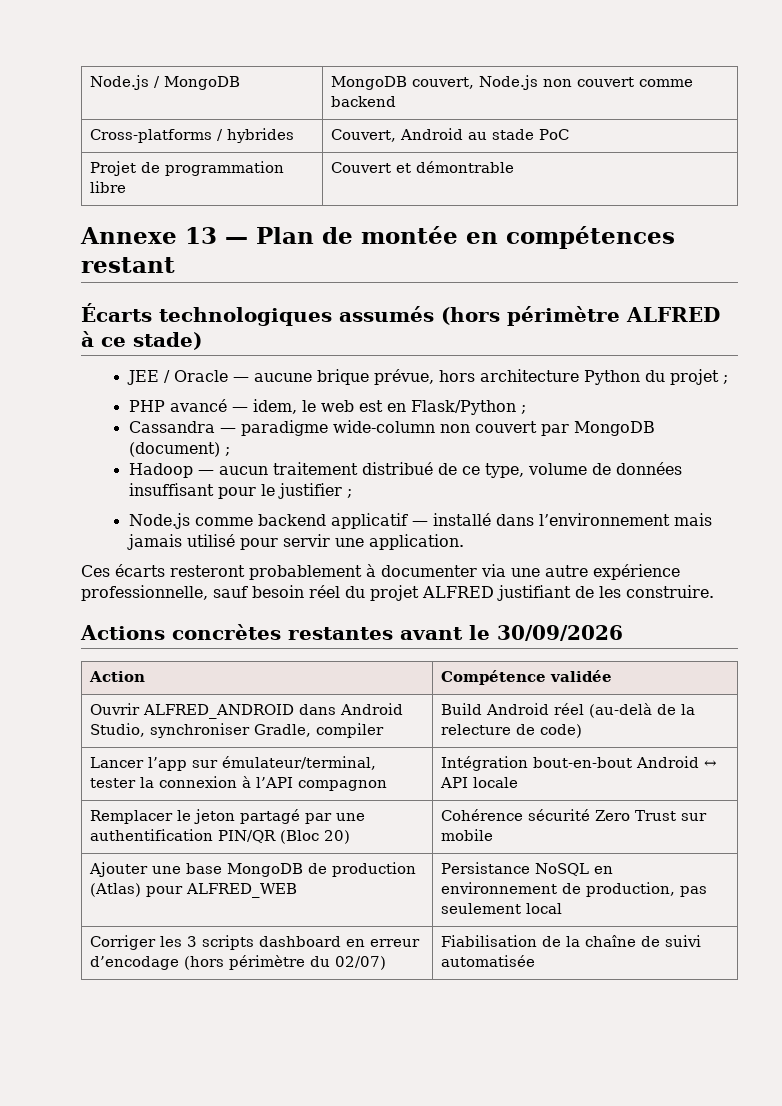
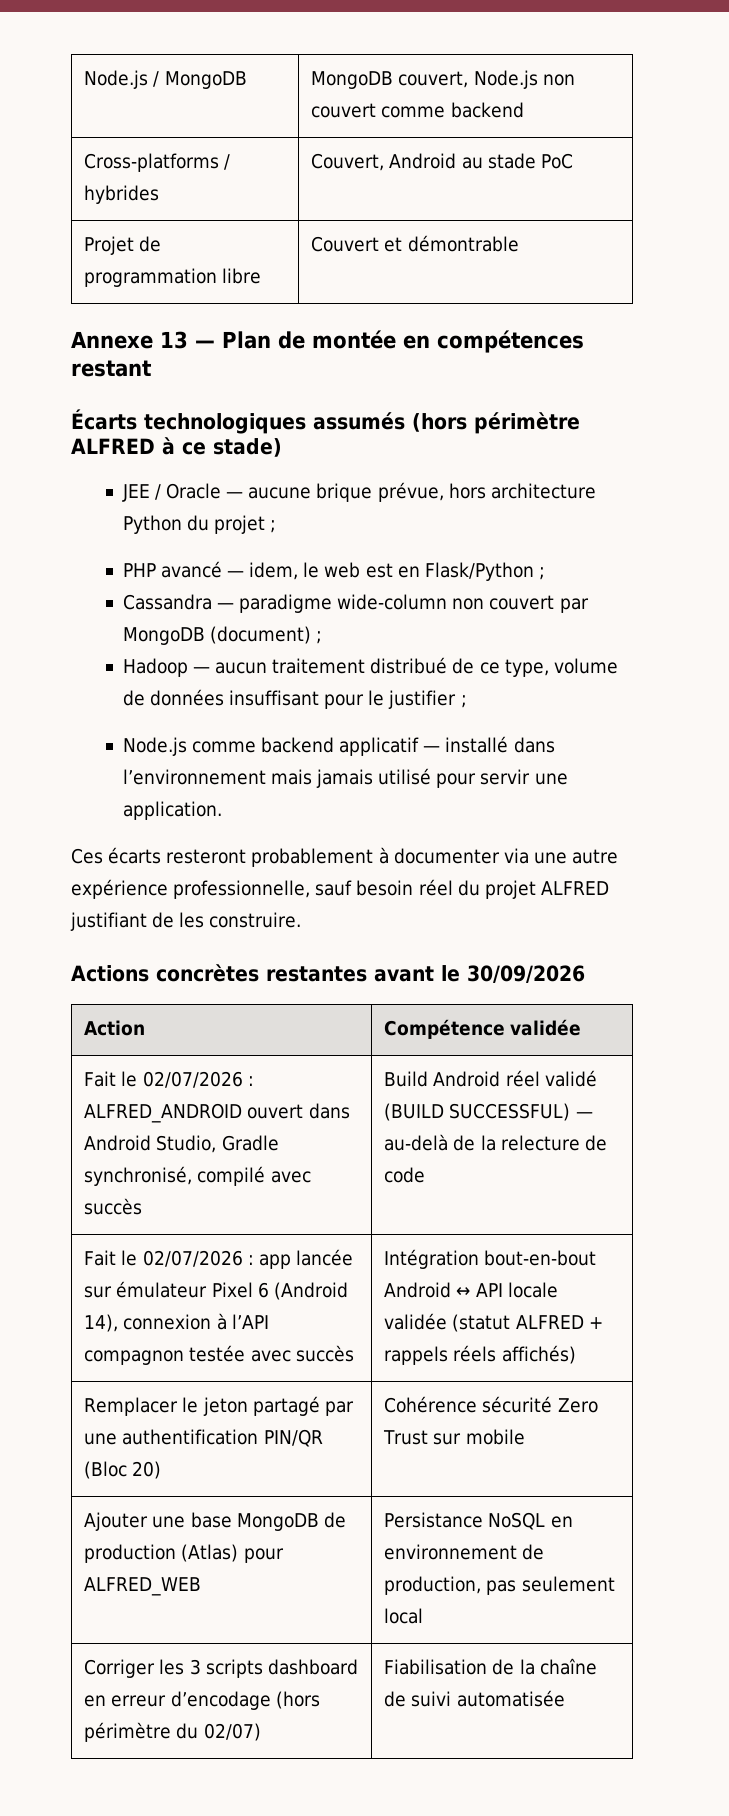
[89,703,403,719] [89,723,384,738] [440,703,695,718] [440,724,582,738] [89,756,376,771] [89,777,154,788] Ouvrir ALFRED_ANDROID dans Android Studio, synchroniser Gradle, compiler | Build Android réel (au-delà de la relecture de code) // Lancer l’app sur émulateur/terminal, tester la -> [84,1071,254,1088] [84,1103,350,1123] [84,1135,279,1153] [84,1166,311,1186] [84,1198,143,1215] [384,1070,597,1087] [384,1103,593,1121] [384,1134,607,1151] [384,1167,426,1183] [84,1249,353,1269] [84,1281,348,1300] [84,1314,119,1332] Fait le 02/07/2026 : ALFRED_ANDROID ouvert dans Android Studio, Gradle synchronisé, compilé avec succès | Build Android réel validé (BUILD SUCCESSFUL) — au-delà de la relecture de code // Fait le 02/07/2026 : app lancée sur émulateur Pixel 6 (Android 14),
(387, 785) none -> [189,1345,354,1362] testée avec succès
(518, 782) none -> [384,1313,603,1332] [384,1345,576,1365] validée (statut ALFRED + rappels réels affichés)

